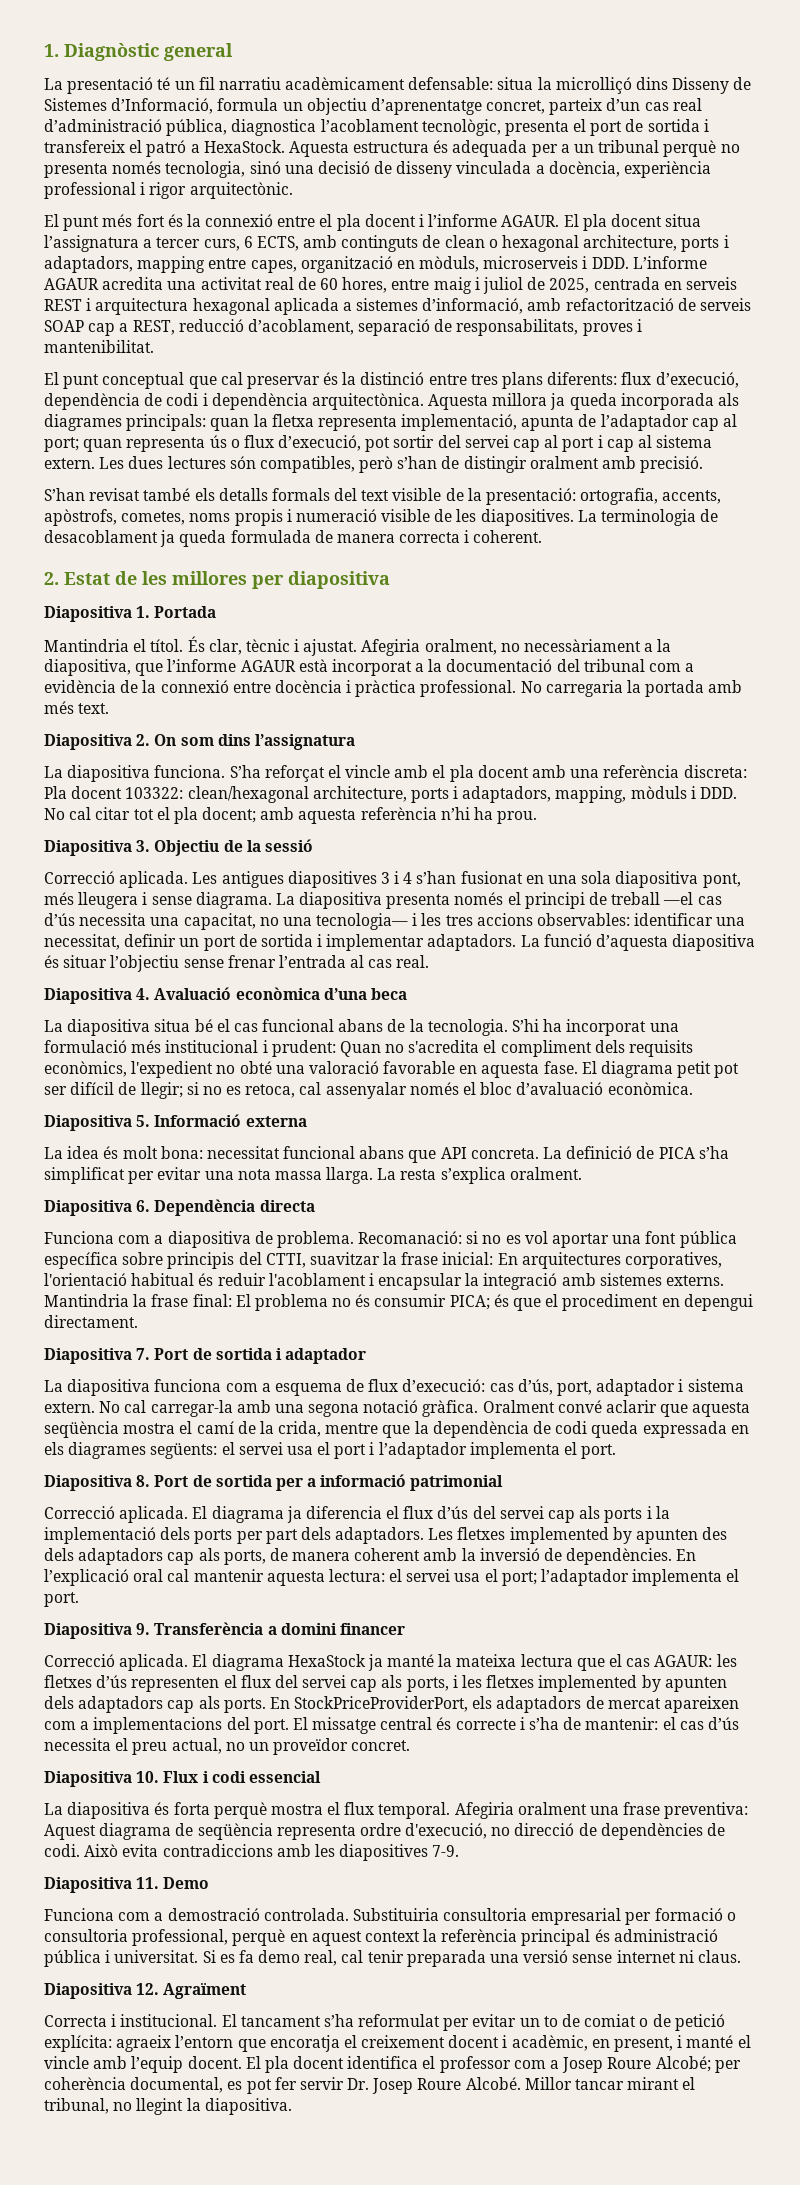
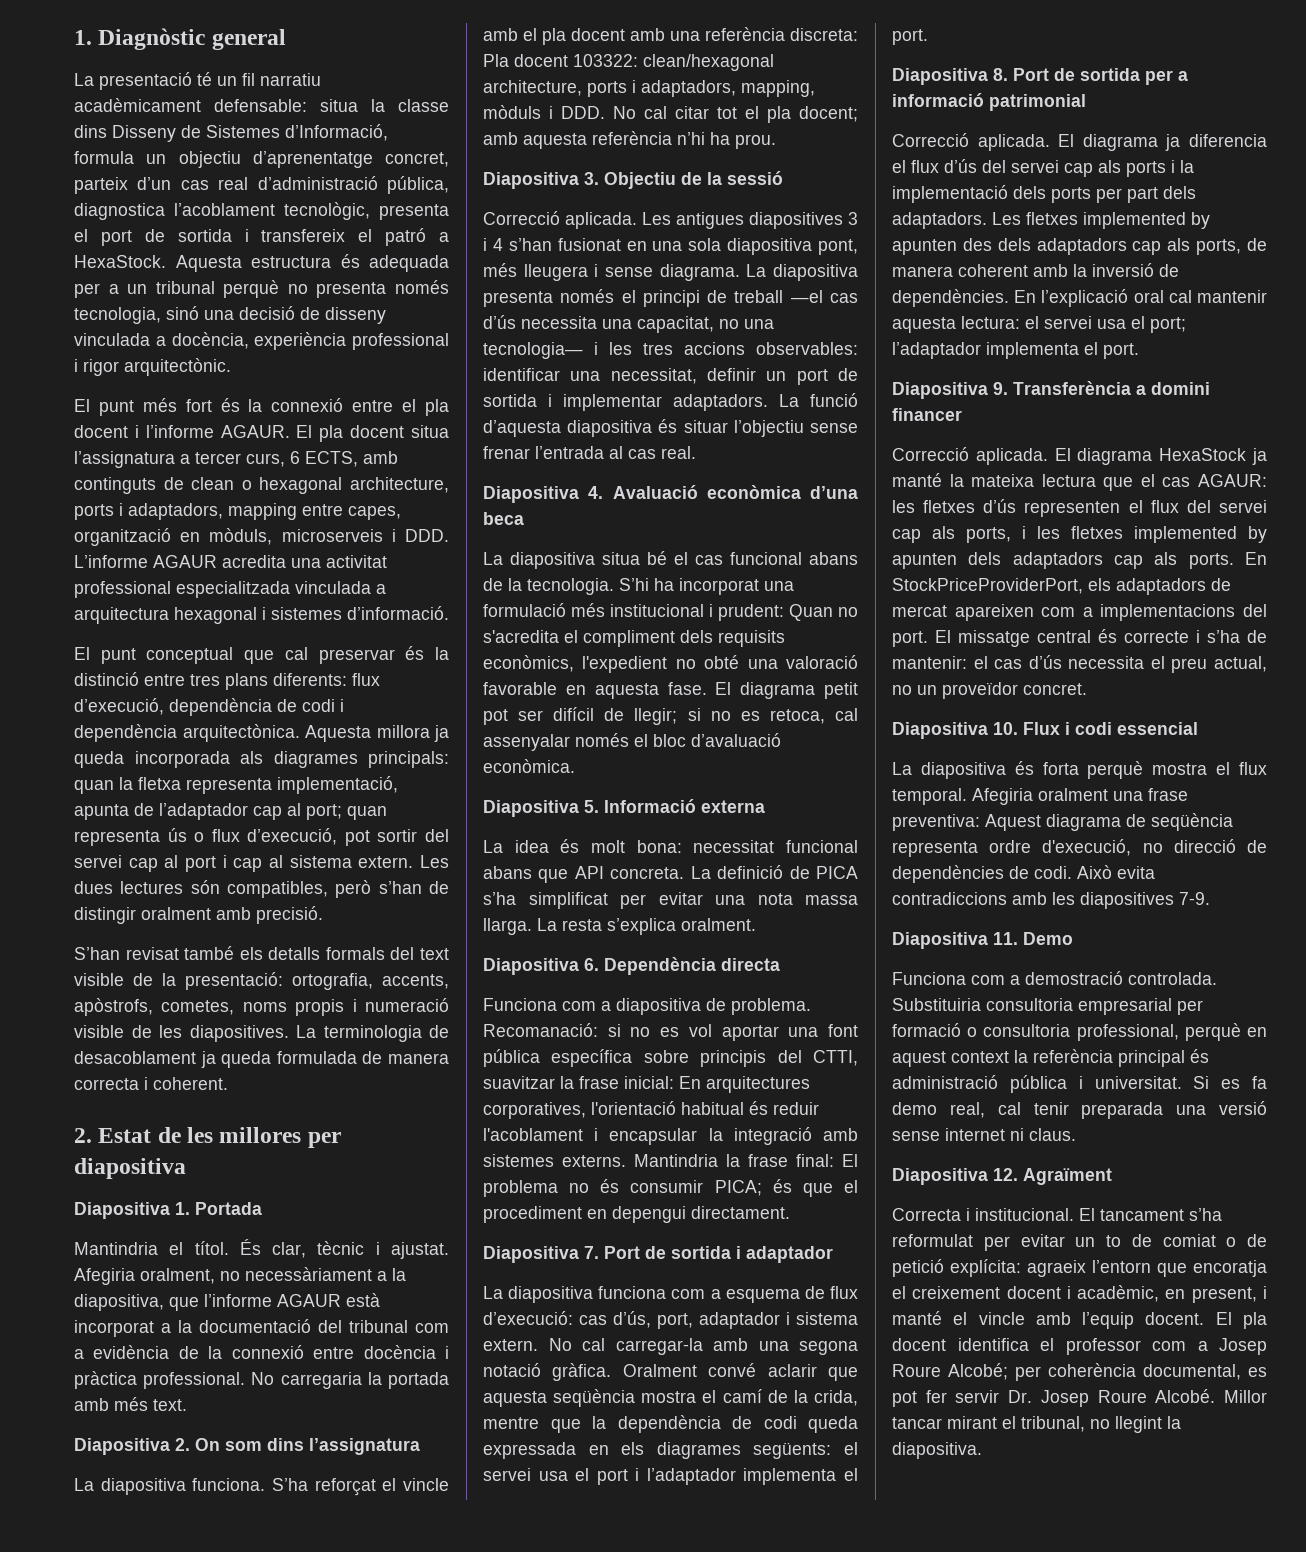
[555,77,632,94] microlliçó -> [398,99,449,112] classe
[264,277,737,294] [44,298,752,315] [44,319,642,336] [44,340,154,353] real de 60 hores, entre maig i juliol de 2025, centrada en serveis REST i arquitectura hexagonal aplicada a sistemes d’informació, amb refactorització de serveis SOAP cap a REST, reducció d’acoblament, separació de responsabilitats, proves i mantenibilitat. -> [74,581,386,598] [74,606,449,624] professional especialitzada vinculada a arquitectura hexagonal i sistemes d’informació.

